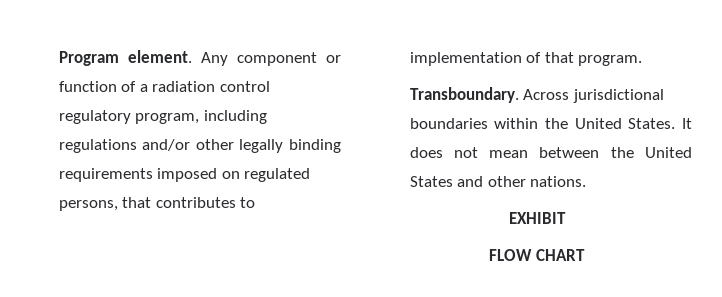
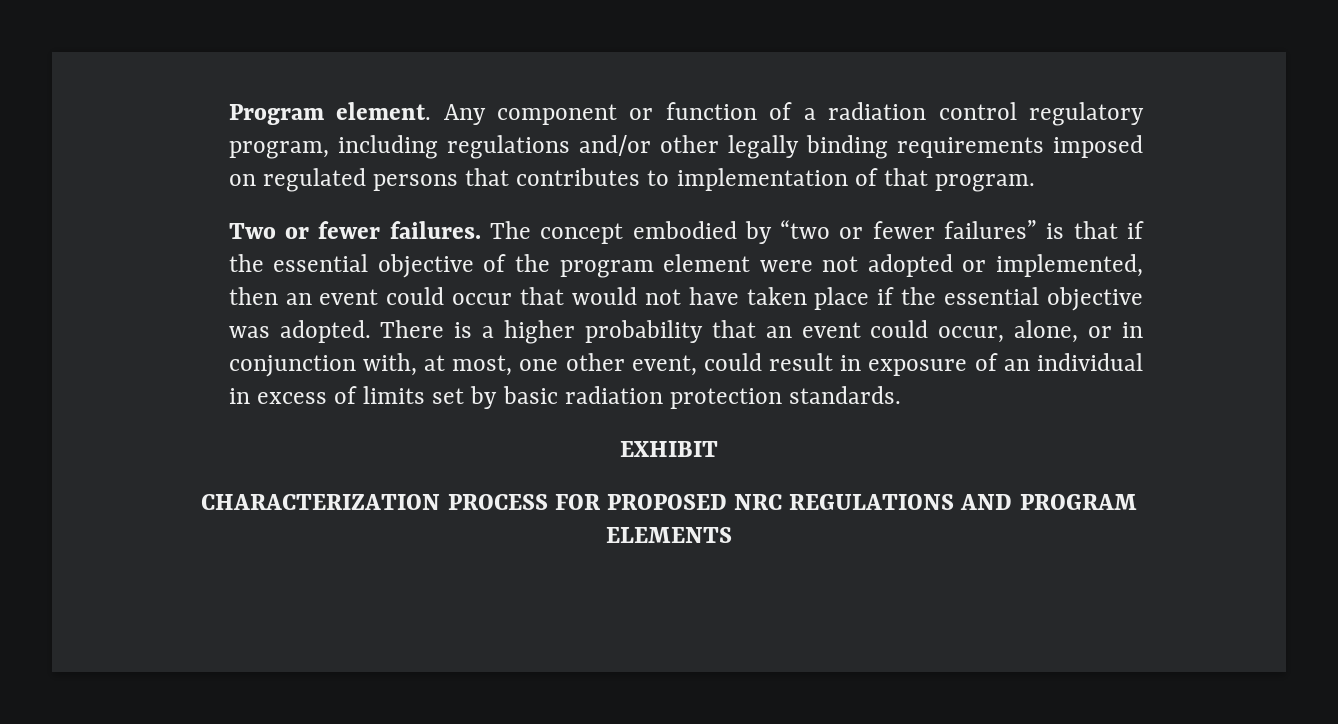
[58,200,118,211] persons, -> [373,174,459,191] persons
[409,87,664,103] [409,118,692,129] [409,147,692,158] [409,176,587,187] [508,212,566,224] [489,249,585,261] Transboundary. Across jurisdictional boundaries within the United States. It does not mean between the United States and other nations. // EXHIBIT // FLOW CHART -> [228,220,1145,244] [228,254,1143,278] [228,287,1143,311] [228,320,1143,344] [228,353,1144,377] [228,386,902,409] [620,441,718,457] [201,494,1137,510] [606,527,732,543] Two or fewer failures. The concept embodied by “two or fewer failures” is that if the essential objective of the program element were not adopted or implemented, then an event could occur that would not have taken place if the essential objective was adopted. There is a higher probability that an event could occur, alone, or in conjunction with, at most, one other event, could result in exposure of an individual in excess of limits set by basic radiation protection standards. // EXHIBIT // CHARACTERIZATION PROCESS FOR PROPOSED NRC REGULATIONS AND PROGRAM ELEMENTS

